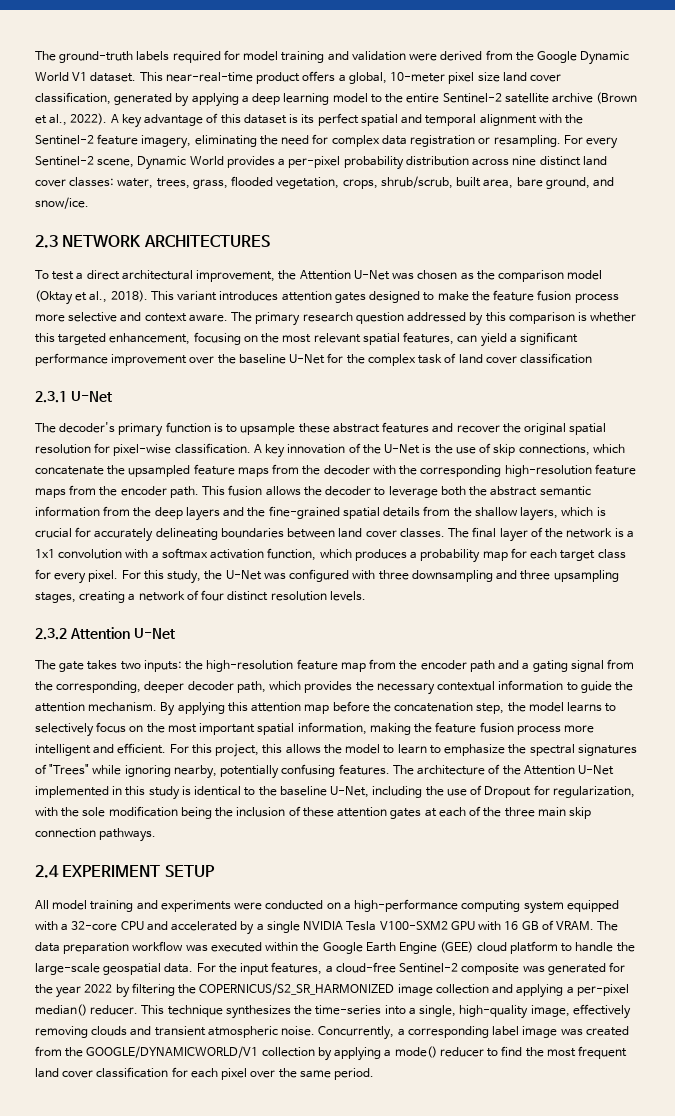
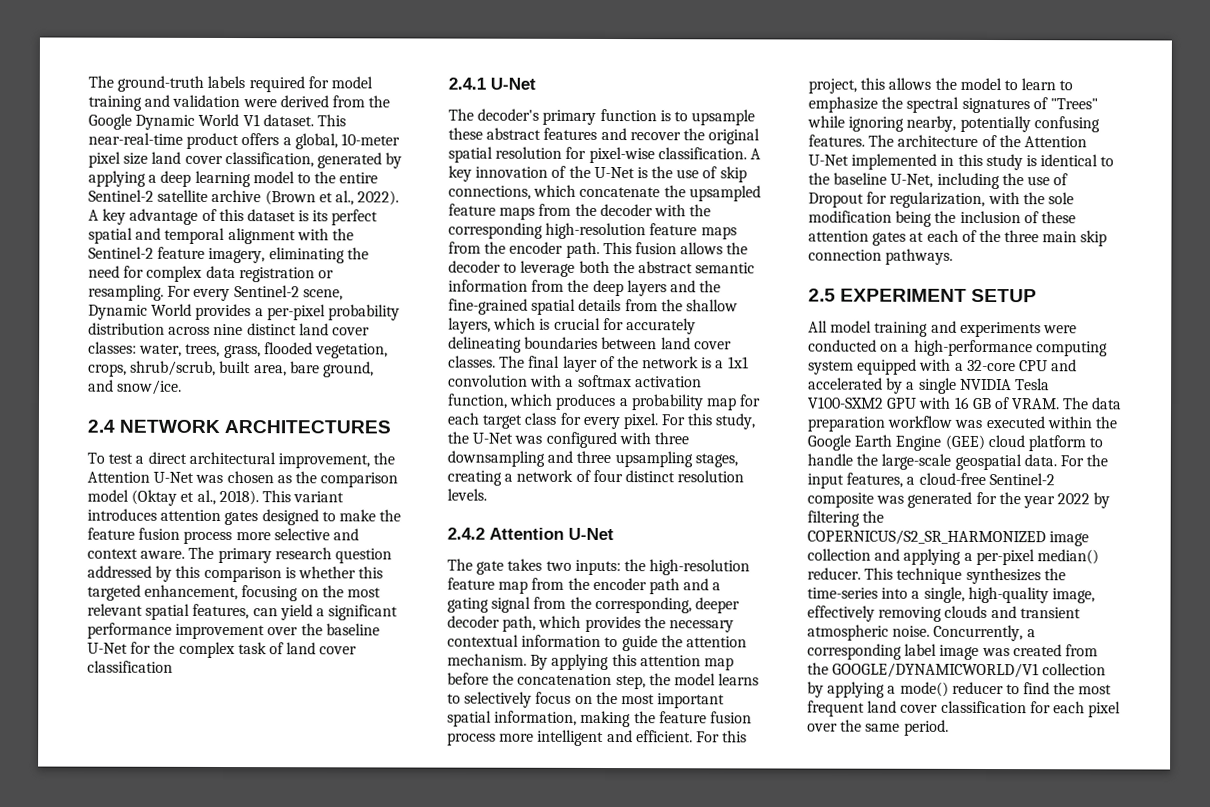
[35,235,58,248] 2.3 -> [87,419,115,433] 2.4
[35,391,67,403] 2.3.1 -> [448,77,486,90] 2.4.1
[35,628,67,640] 2.3.2 -> [447,527,485,540] 2.4.2
[35,865,59,878] 2.4 -> [808,288,836,302] 2.5

